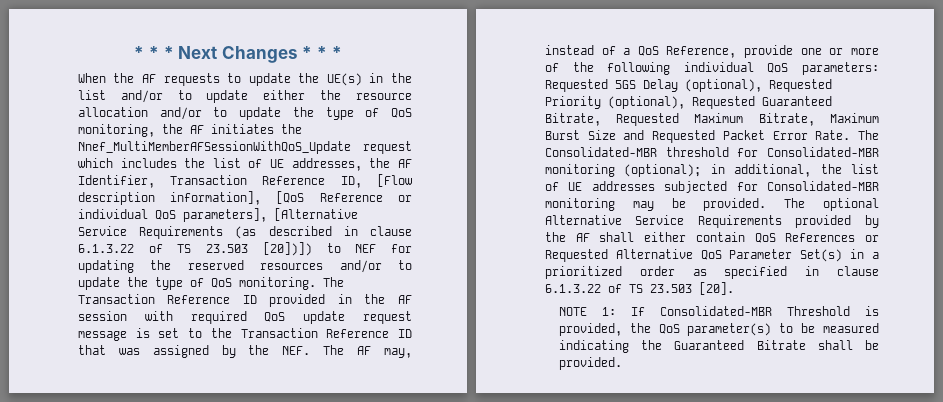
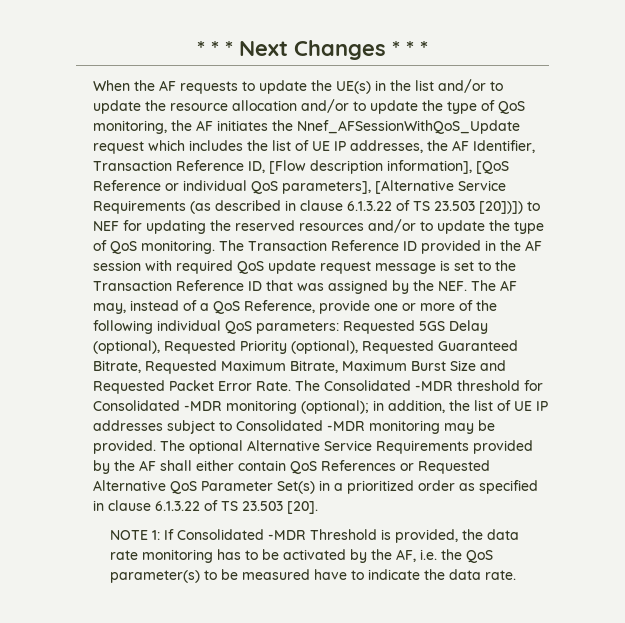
[263,90,306,100] either -> (141, 107) none
[77,141,351,154] Nnef_MultiMemberAFSessionWithQoS_Update -> [296,120,520,134] Nnef_AFSessionWithQoS_Update
(285, 163) none -> [333,141,346,151] IP
[544,147,879,157] Consolidated-MBR threshold for Consolidated-MBR -> [323,380,543,391] [92,400,222,411] Consolidated -MDR threshold for Consolidated -MDR
[734,164,879,177] [544,181,879,193] additional, the list of UE addresses subjected for Consolidated-MBR -> [387,400,548,413] [92,420,365,434] addition, the list of UE IP addresses subject to Consolidated -MDR
[659,306,772,316] Consolidated-MBR -> [176,529,306,540] Consolidated -MDR
(651, 328) none -> [486,529,519,540] [109,549,462,563] data rate monitoring has to be activated by the AF, i.e. the
[558,340,879,353] [558,357,622,370] indicating the Guaranteed Bitrate shall be provided. -> [313,569,516,580] have to indicate the data rate.

